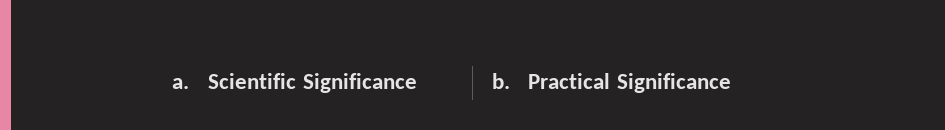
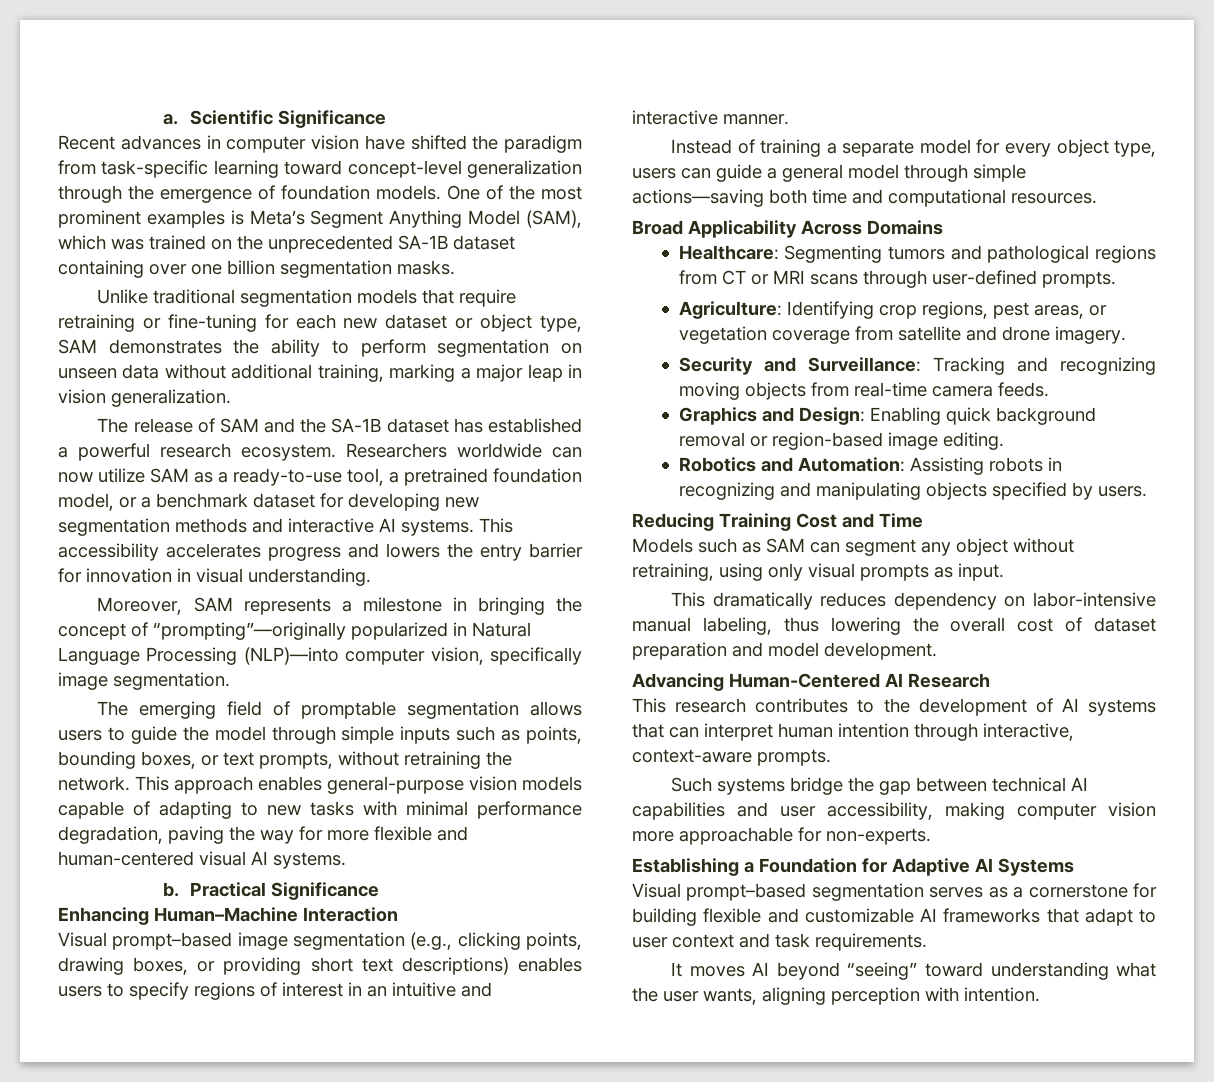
[492,73,731,93] b. Practical Significance -> [58,135,582,153] [58,160,582,178] [58,185,582,203] [58,210,582,228] [58,235,515,253] [58,260,455,278] [97,289,517,307] [58,314,583,332] [58,339,582,357] [58,364,582,382] [58,389,231,407] [97,418,582,433] [58,443,582,461] [58,468,582,486] [58,493,479,511] [58,518,513,536] [58,543,583,561] [58,568,371,586] [97,597,582,615] [58,622,531,640] [58,647,582,665] [58,672,230,690] [97,701,582,719] [58,726,582,744] [58,751,512,769] [58,776,582,794] [58,801,582,819] [58,826,468,844] [58,851,346,869] [163,882,379,900] [58,907,398,925] [58,932,582,950] [58,957,582,975] [58,982,492,1000] [632,110,789,125] [671,139,1156,157] [632,164,1026,182] [632,189,1097,207] [632,220,943,238] [678,245,1156,263] [678,270,1116,288] [678,301,1107,319] [678,326,1126,344] [678,357,1156,375] [678,382,1049,400] [678,407,1096,425] [678,432,1004,450] [678,457,1062,475] [678,482,1147,500] [632,513,923,531] [632,538,1074,556] [632,563,1004,581] [671,592,1156,610] [632,617,1156,635] [632,642,937,660] [632,673,990,691] [632,698,1156,716] [632,723,1074,741] [632,749,831,766] [671,777,1089,795] [632,802,1156,820] [632,827,931,845] [632,858,1074,876] [632,883,1157,901] [632,908,1156,926] [632,933,927,951] [671,962,1156,980] [632,987,1040,1005] Recent advances in computer vision have shifted the paradigm from task-specific learning toward concept-level generalization through the emergence of foundation models. One of the most prominent examples is Meta’s Segment Anything Model (SAM), which was trained on the unprecedented SA-1B dataset containing over one billion segmentation masks. // Unlike traditional segmentation models that require retraining or fine-tuning for each new dataset or object type, SAM demonstrates the ability to perform segmentation on unseen data without additional training, marking a major leap in vision generalization. // The release of SAM and the SA-1B dataset has established a powerful research ecosystem. Researchers worldwide can now utilize SAM as a ready-to-use tool, a pretrained foundation model, or a benchmark dataset for developing new segmentation methods and interactive AI systems. This accessibility accelerates progress and lowers the entry barrier for innovation in visual understanding. // Moreover, SAM represents a milestone in bringing the concept of “prompting”—originally popularized in Natural Language Processing (NLP)—into computer vision, specifically image segmentation. // The emerging field of promptable segmentation allows users to guide the model through simple inputs such as points, bounding boxes, or text prompts, without retraining the network. This approach enables general-purpose vision models capable of adapting to new tasks with minimal performance degradation, paving the way for more flexible and human-centered visual AI systems. // b. Practical Significance // Enhancing Human–Machine Interaction // Visual prompt–based image segmentation (e.g., clicking points, drawing boxes, or providing short text descriptions) enables users to specify regions of interest in an intuitive and interactive manner. // Instead of training a separate model for every object type, users can guide a general model through simple actions—saving both time and computational resources. // Broad Applicability Across Domains // Healthcare: Segmenting tumors and pathological regions from CT or MRI scans through user-defined prompts. // Agriculture: Identifying crop regions, pest areas, or vegetation coverage from satellite and drone imagery. // Security and Surveillance: Tracking and recognizing moving objects from real-time camera feeds. // Graphics and Design: Enabling quick background removal or region-based image editing. // Robotics and Automation: Assisting robots in recognizing and manipulating objects specified by users. // Reducing Training Cost and Time // Models such as SAM can segment any object without retraining, using only visual prompts as input. // This dramatically reduces dependency on labor-intensive manual labeling, thus lowering the overall cost of dataset preparation and model development. // Advancing Human-Centered AI Research // This research contributes to the development of AI systems that can interpret human intention through interactive, context-aware prompts. // Such systems bridge the gap between technical AI capabilities and user accessibility, making computer vision more approachable for non-experts. // Establishing a Foundation for Adaptive AI Systems // Visual prompt–based segmentation serves as a cornerstone for building flexible and customizable AI frameworks that adapt to user context and task requirements. // It moves AI beyond “seeing” toward understanding what the user wants, aligning perception with intention.

